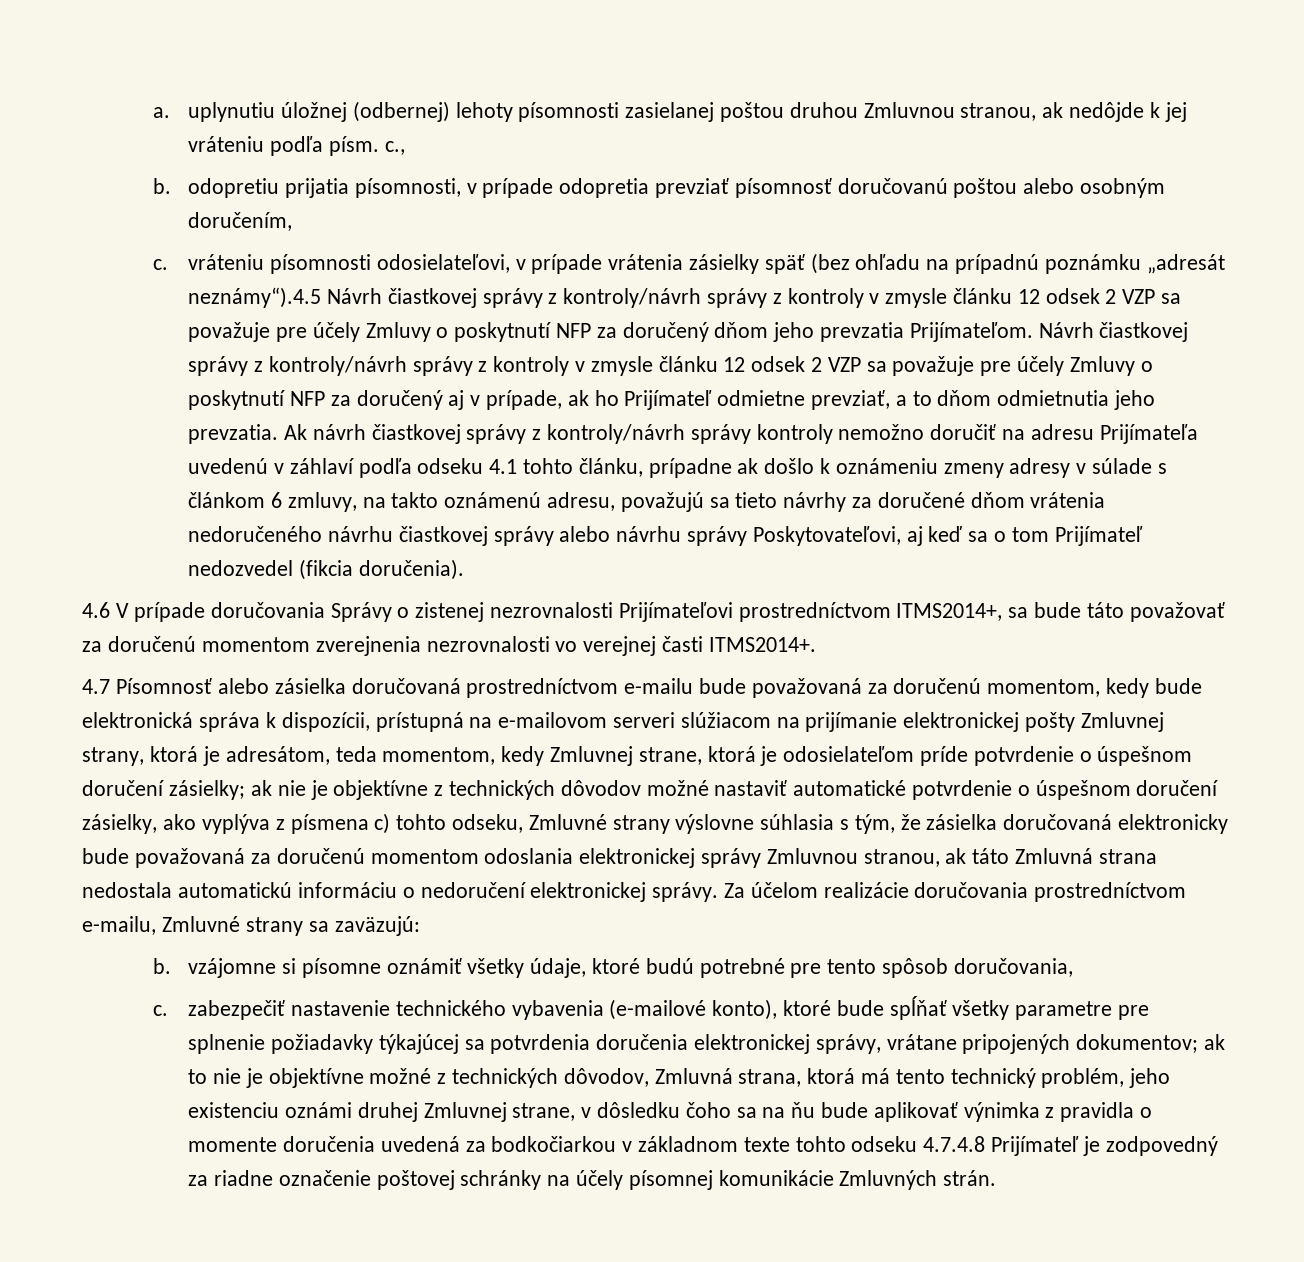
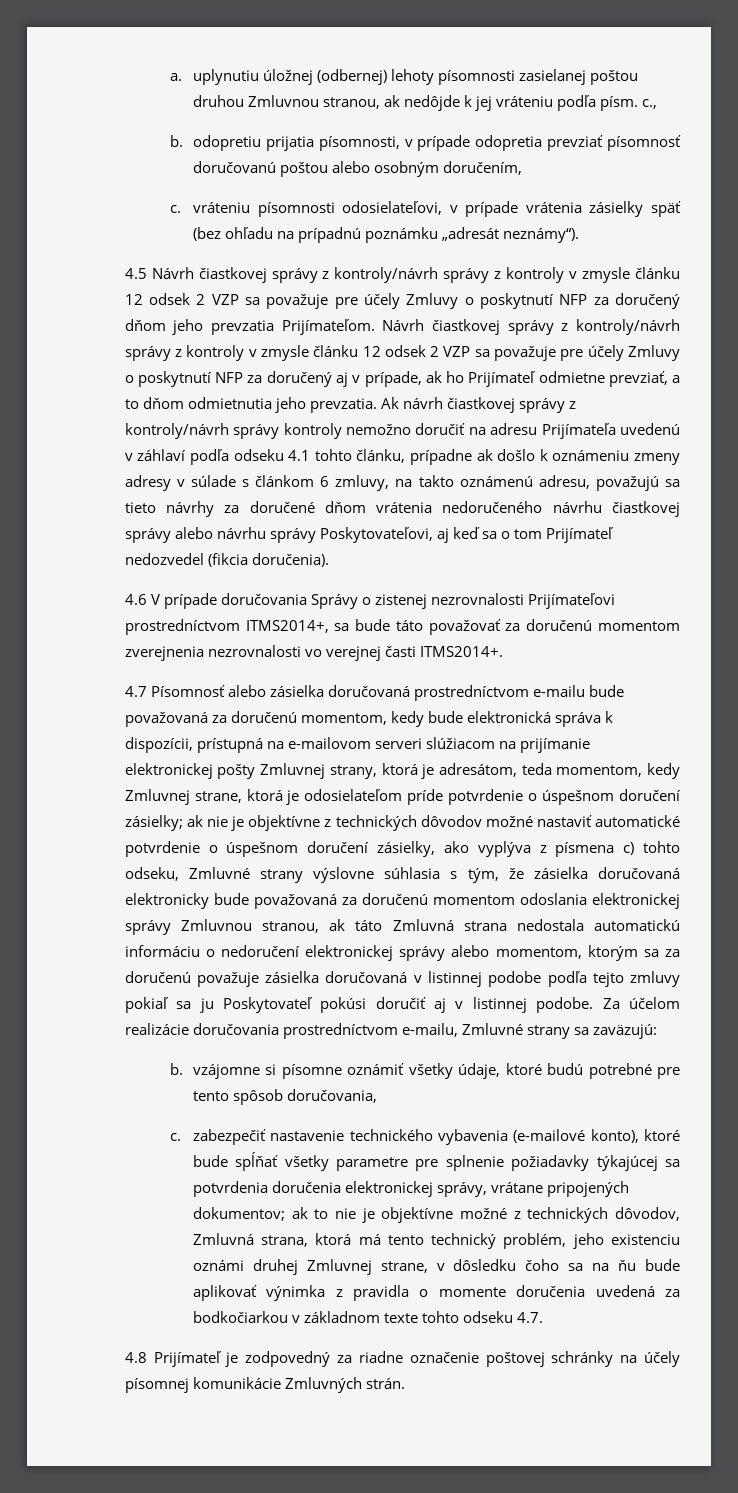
[188,287,322,308] neznámy“).4.5 -> [503,228,580,243] [124,268,147,279] neznámy“). // 4.5
[652,882,719,902] správy. -> [399,945,681,961] [124,971,681,987] [124,997,594,1013] správy alebo momentom, ktorým sa za doručenú považuje zásielka doručovaná v listinnej podobe podľa tejto zmluvy pokiaľ sa ju Poskytovateľ pokúsi doručiť aj v listinnej podobe.
[923,1136,986,1152] 4.7.4.8 -> [517,1312,544,1323] [124,1352,147,1363] 4.7. // 4.8

